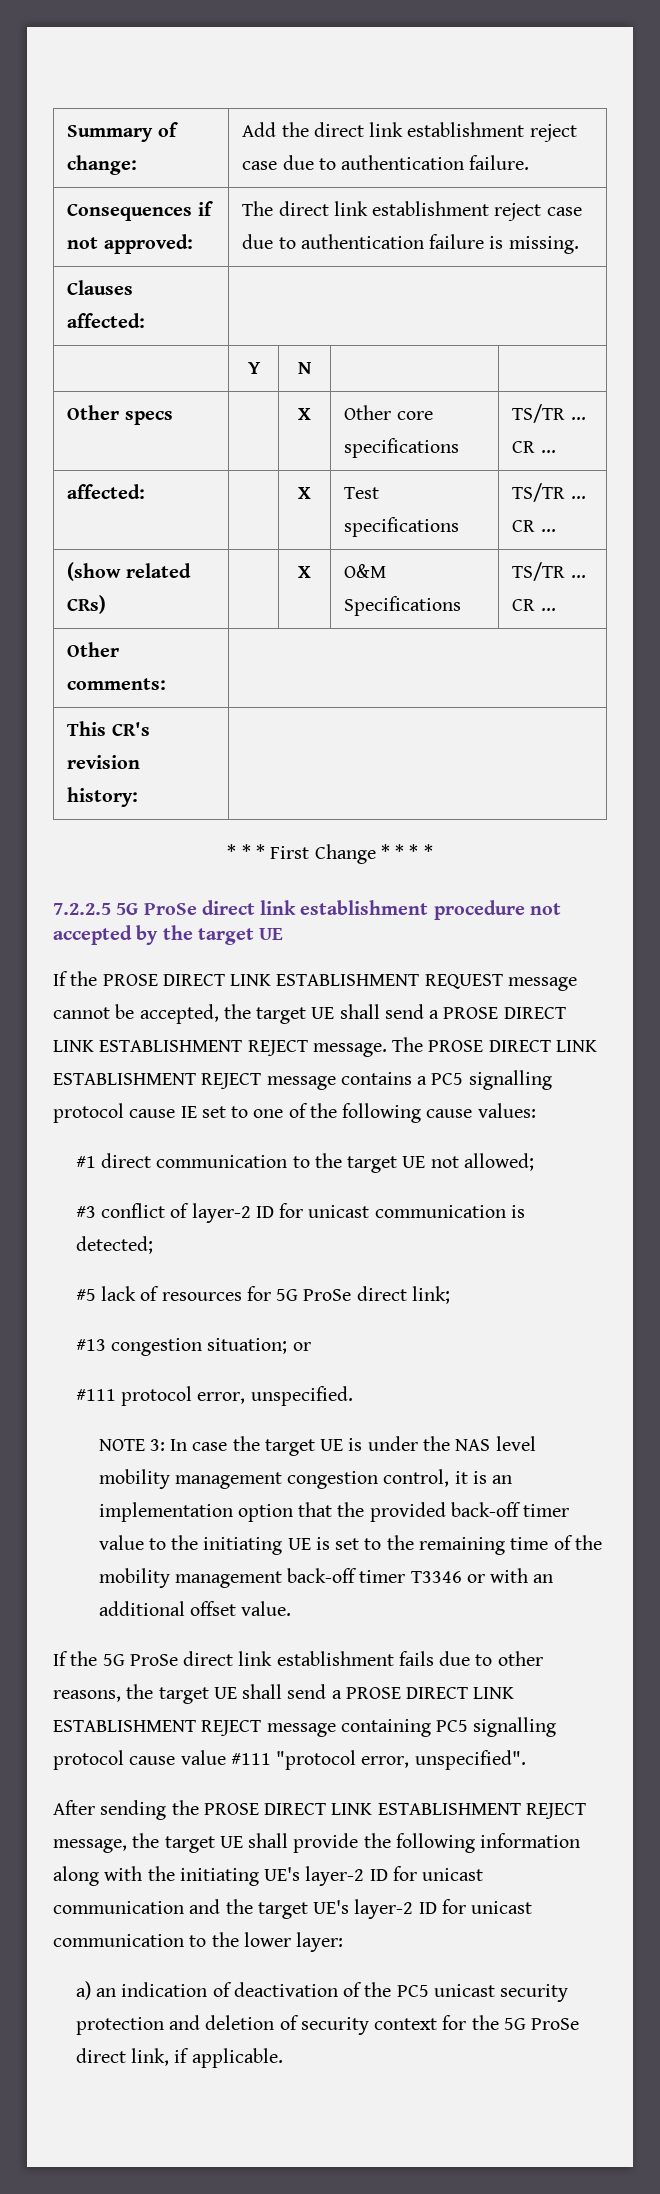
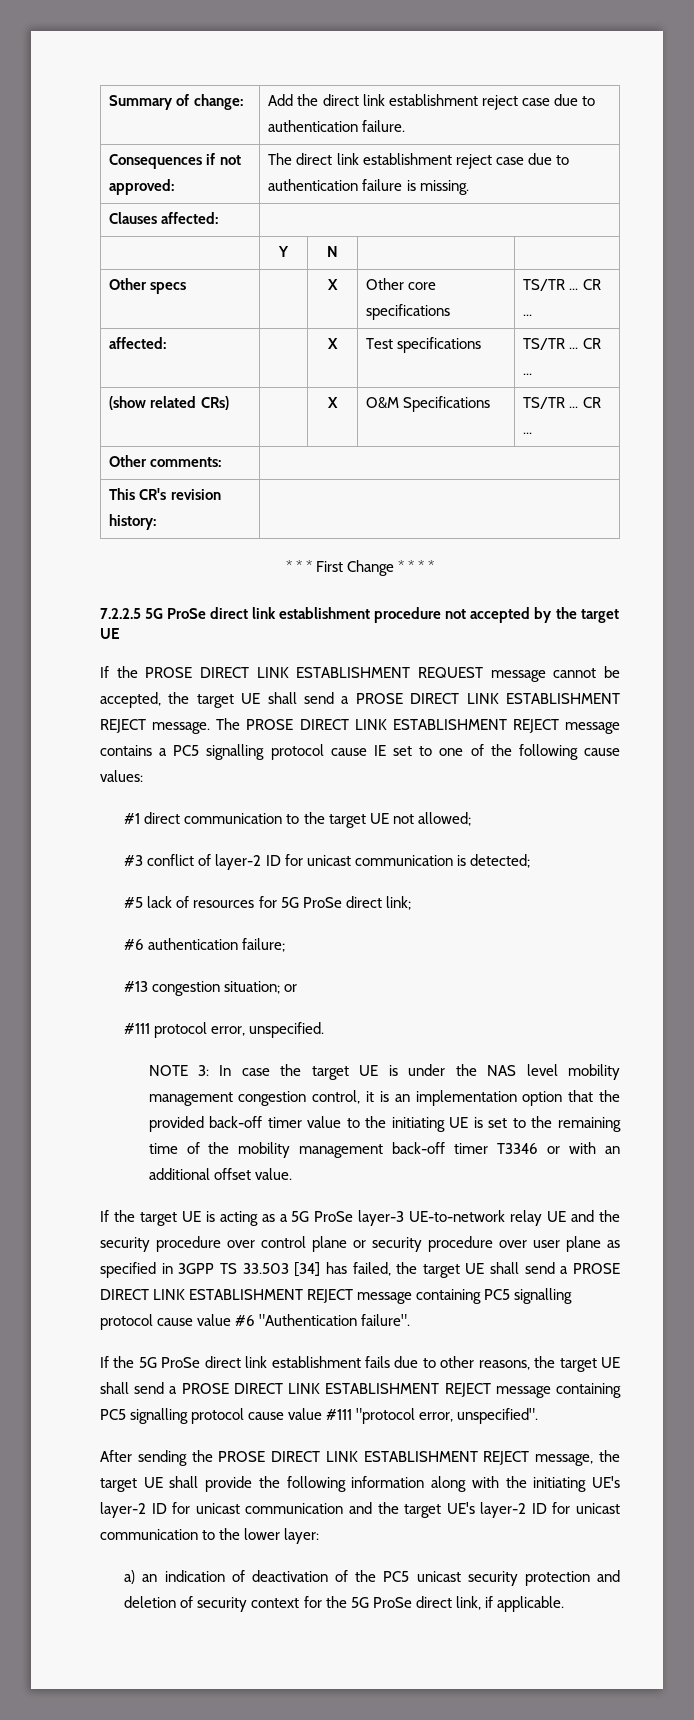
(450, 1295) none -> [124,938,286,952] // #6 authentication failure;
(292, 1608) none -> [100,1210,620,1226] [100,1236,620,1252] [100,1262,621,1278] [100,1288,573,1304] [100,1314,411,1330] // If the target UE is acting as a 5G ProSe layer-3 UE-to-network relay UE and the security procedure over control plane or security procedure over user plane as specified in 3GPP TS 33.503 [34] has failed, the target UE shall send a PROSE DIRECT LINK ESTABLISHMENT REJECT message containing PC5 signalling protocol cause value #6 "Authentication failure".

